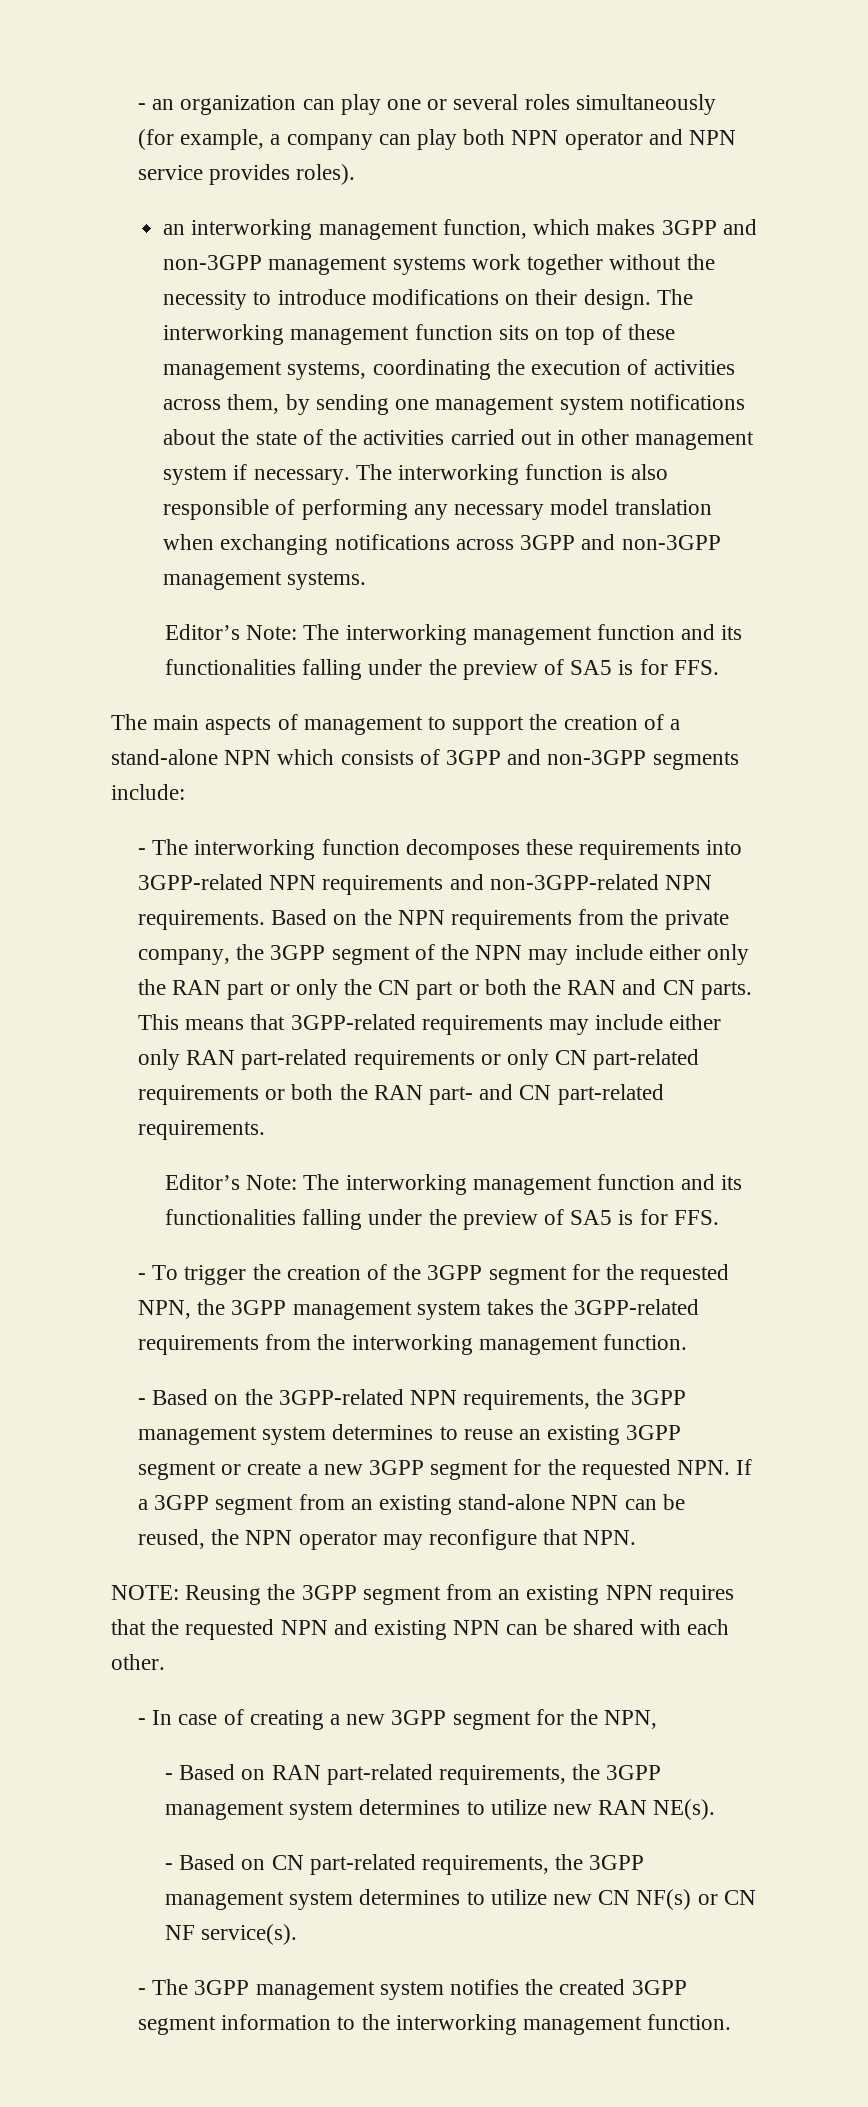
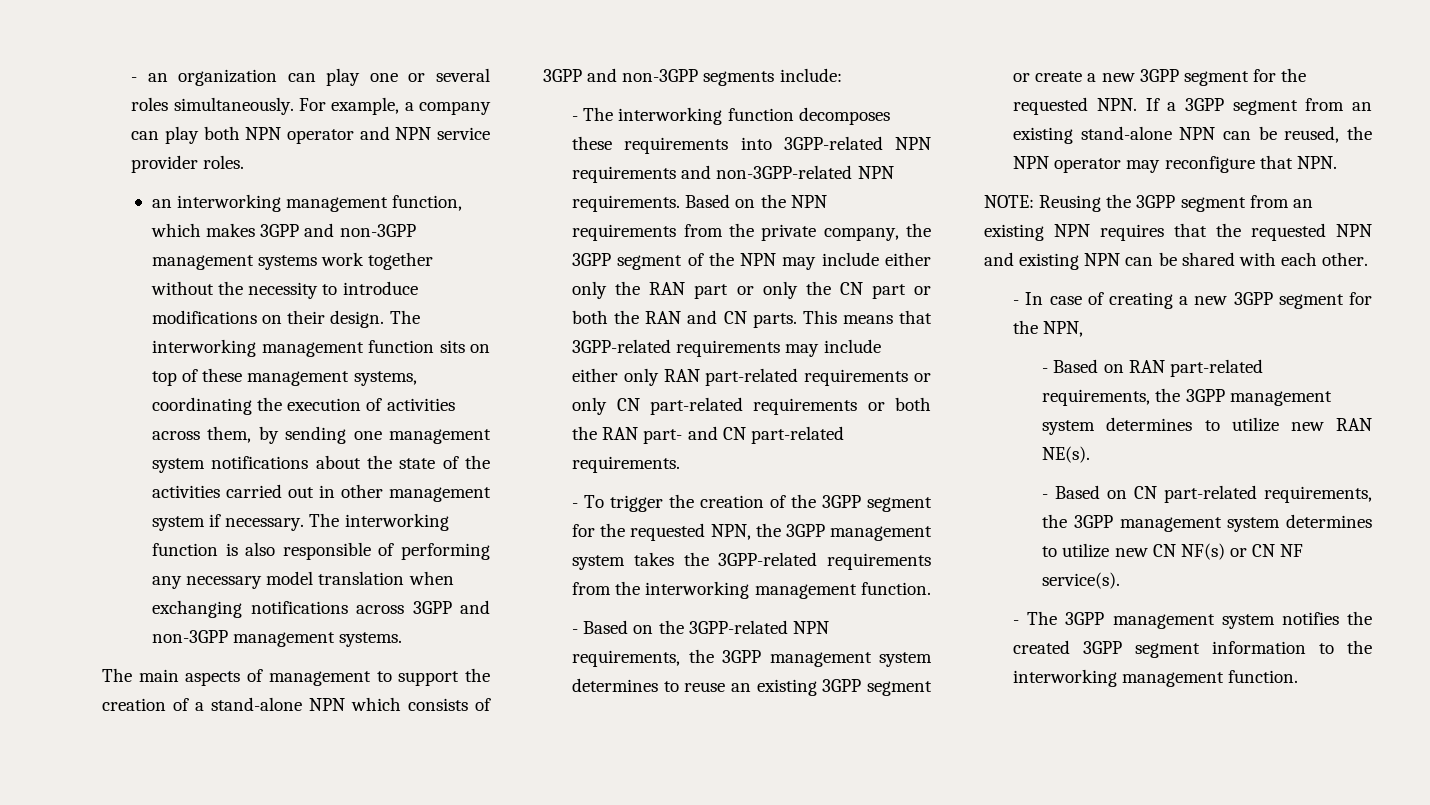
[575,94,716,115] [137,129,174,150] simultaneously (for -> [173,97,326,115] simultaneously. For
[209,164,356,185] provides roles). -> [131,155,245,173] provider roles.
[164,624,743,645] [164,659,719,680] // Editor’s Note: The interworking management function and its functionalities falling under the preview of SA5 is for FFS. -> (403, 639) none
[164,1174,743,1195] [164,1209,719,1230] // Editor’s Note: The interworking management function and its functionalities falling under the preview of SA5 is for FFS. -> (681, 464) none

